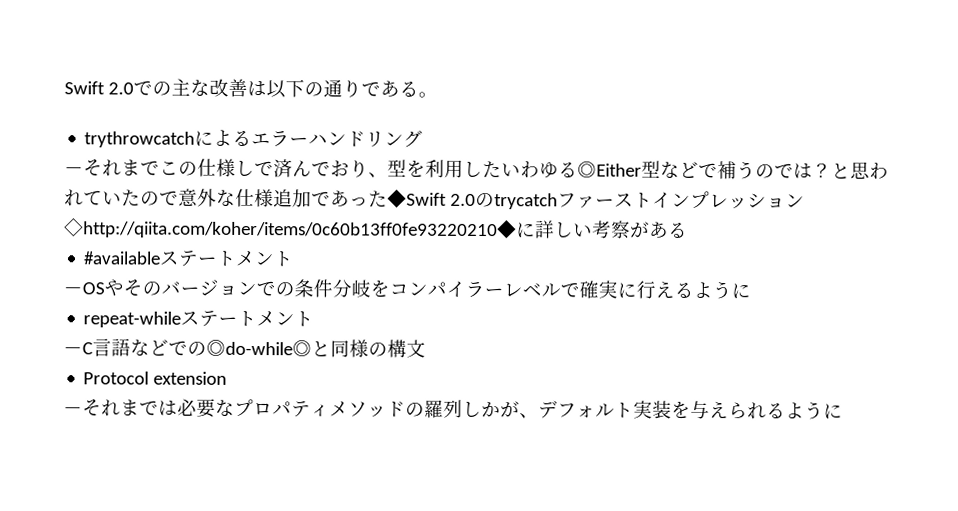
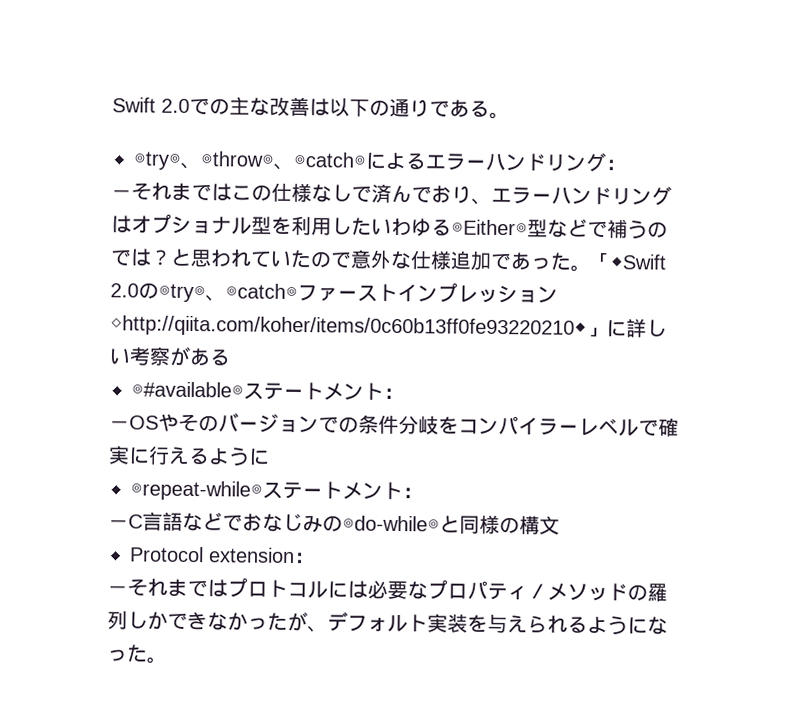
[84,131,196,148] trythrowcatch -> [133,151,366,170] ◎try◎、◎throw◎、◎catch◎
[64,159,160,177] // －それまで -> [605,159,626,171] [111,182,232,202] ： // －それまでは
(236, 167) none -> [311,184,332,203] な
(388, 175) none -> [491,186,672,206] [111,213,252,235] エラーハンドリングはオプショナル
[577,161,642,178] ◎Either -> [451,219,528,236] ◎Either◎
(388, 199) none -> [570,252,612,272] 。「
[493,193,558,210] trycatch -> [158,283,298,303] ◎try◎、◎catch◎
(517, 228) none -> [586,326,607,338] 」
[83,250,295,267] #availableステートメント -> [131,381,404,401] ◎#available◎ステートメント：
[83,310,315,328] repeat-whileステートメント -> [130,480,423,501] ◎repeat-while◎ステートメント：
(188, 348) none -> [242,513,323,533] おなじみ
[63,399,178,417] // －それまでは -> [293,552,315,564] [107,577,368,599] ： // －それまではプロトコルには
(330, 410) none -> [527,583,548,599] ／
(501, 409) none -> [167,611,288,631] できなかった
(843, 411) none -> [647,616,668,635] [106,644,168,664] なった。

